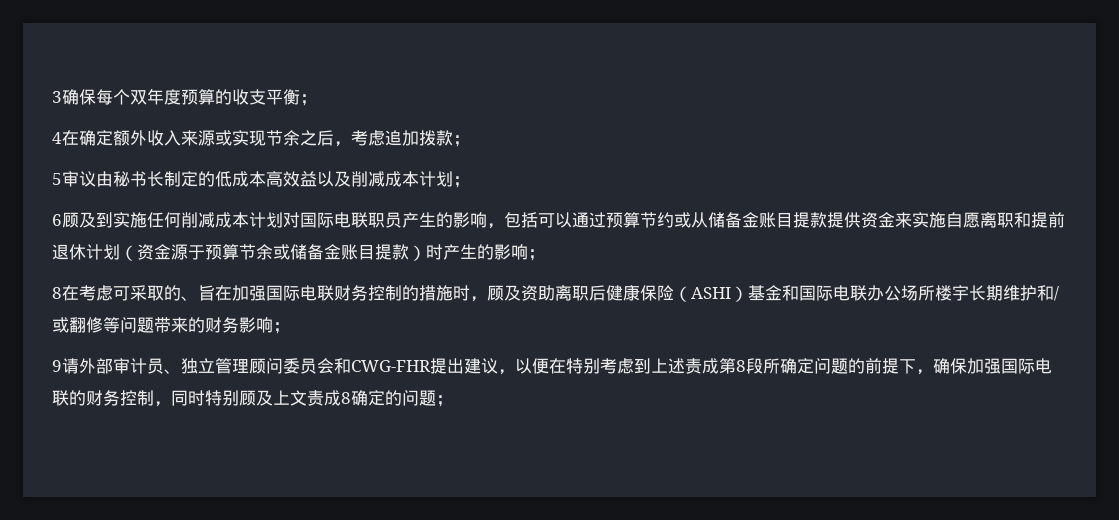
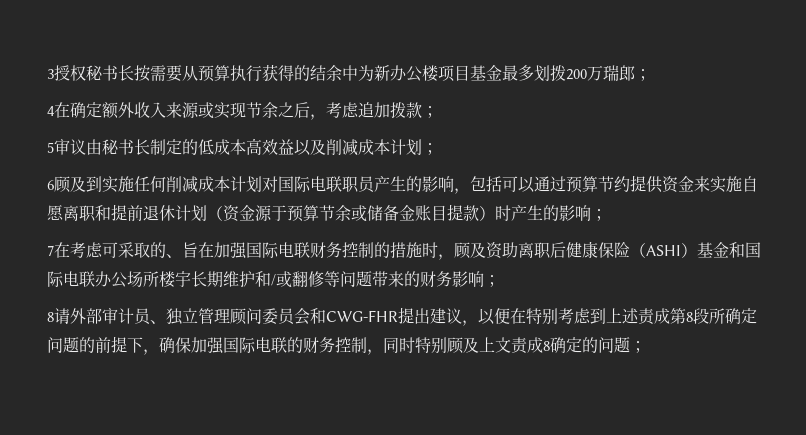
[62,88,300,105] 确保每个双年度预算的收支平衡 -> [54,64,635,82] 授权秘书长按需要从预算执行获得的结余中为新办公楼项目基金最多划拨200万瑞郎
[674,212,827,228] 或从储备金账目提款 -> (630, 184) none
[52,287,62,299] 8 -> [47,245,54,256] 7
[52,360,62,372] 9 -> [47,312,54,322] 8

